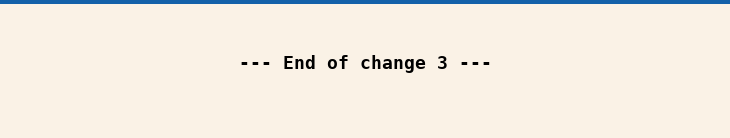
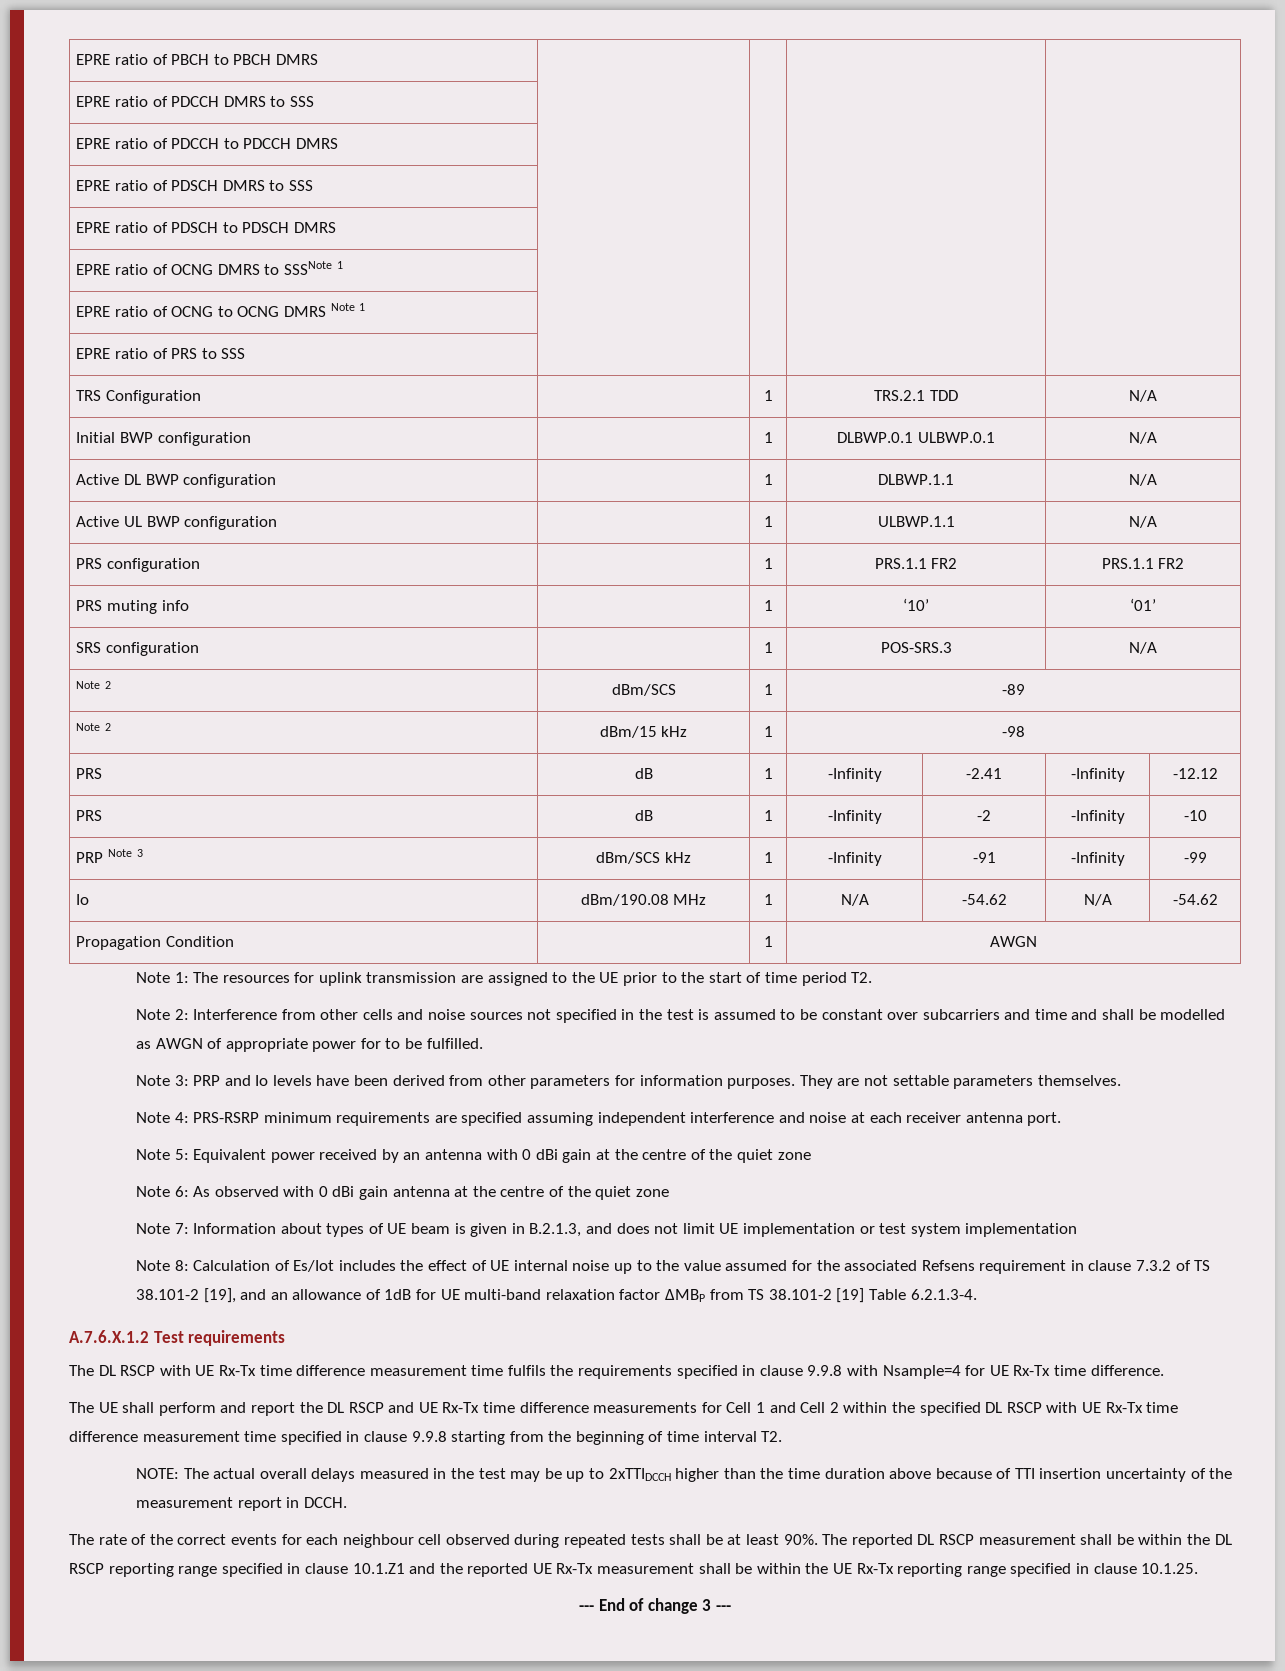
(238, 65) none -> [76,54,319,65] [76,96,315,107] [76,138,339,149] [76,180,314,191] [76,222,337,233] [76,261,343,275] [76,303,366,317] [76,348,246,359] [76,390,202,404] [763,390,773,401] [874,390,958,401] [1129,390,1158,402] [76,432,251,446] [763,432,773,443] [837,432,995,443] [1129,432,1158,444] [76,474,277,488] [763,474,773,485] [878,474,954,485] [1129,474,1158,486] [76,516,278,530] [763,516,773,527] [877,516,955,527] [1129,516,1158,528] [76,558,201,572] [763,558,773,569] [874,558,958,569] [1101,558,1185,569] [76,600,189,614] [763,600,773,611] [903,598,929,611] [1130,598,1157,611] [76,642,200,656] [763,642,773,653] [880,642,952,653] [1129,642,1158,654] [76,681,112,689] [611,684,676,696] [763,684,773,695] [1002,684,1025,695] [76,723,112,731] [599,726,688,738] [763,726,773,737] [1002,726,1025,737] [76,768,103,779] [634,768,653,779] [763,768,773,779] [827,768,882,782] [966,768,1002,779] [1070,768,1125,782] [1172,768,1218,779] [76,810,103,821] [634,810,653,821] [763,810,773,821] [827,810,882,824] [977,810,991,821] [1070,810,1125,824] [1183,810,1207,821] [76,849,143,863] [596,852,691,864] [763,852,773,863] [827,852,882,866] [972,852,996,863] [1070,852,1125,866] [1183,852,1207,863] [76,894,90,905] [580,894,707,906] [763,894,773,905] [840,894,869,906] [961,894,1007,905] [1083,894,1112,906] [1172,894,1218,905] [76,936,235,950] [763,936,773,947] [990,936,1037,947] [135,972,873,986] [135,1009,1226,1023] [135,1038,483,1052] [135,1075,1121,1089] [135,1112,1062,1126] [135,1149,811,1163] [135,1186,669,1200] [135,1223,1078,1237] [135,1260,1211,1274] [135,1288,977,1303] [69,1330,286,1346] [69,1365,1164,1379] [69,1402,1179,1416] [69,1431,783,1445] [135,1468,1233,1482] [135,1497,347,1511] [69,1534,1232,1548] [69,1563,1199,1577] EPRE ratio of PBCH to PBCH DMRS | | | | // EPRE ratio of PDCCH DMRS to SSS | | | | // EPRE ratio of PDCCH to PDCCH DMRS | | | | // EPRE ratio of PDSCH DMRS to SSS | | | | // EPRE ratio of PDSCH to PDSCH DMRS | | | | // EPRE ratio of OCNG DMRS to SSSNote 1 | | | | // EPRE ratio of OCNG to OCNG DMRS Note 1 | | | | // EPRE ratio of PRS to SSS | | | | // TRS Configuration | | 1 | TRS.2.1 TDD | N/A // Initial BWP configuration | | 1 | DLBWP.0.1 ULBWP.0.1 | N/A // Active DL BWP configuration | | 1 | DLBWP.1.1 | N/A // Active UL BWP configuration | | 1 | ULBWP.1.1 | N/A // PRS configuration | | 1 | PRS.1.1 FR2 | PRS.1.1 FR2 // PRS muting info | | 1 | ‘10’ | ‘01’ // SRS configuration | | 1 | POS-SRS.3 | N/A // Note 2 | dBm/SCS | 1 | -89 // Note 2 | dBm/15 kHz | 1 | -98 // PRS | dB | 1 | -Infinity | -2.41 | -Infinity | -12.12 // PRS | dB | 1 | -Infinity | -2 | -Infinity | -10 // PRP Note 3 | dBm/SCS kHz | 1 | -Infinity | -91 | -Infinity | -99 // Io | dBm/190.08 MHz | 1 | N/A | -54.62 | N/A | -54.62 // Propagation Condition | | 1 | AWGN // Note 1: The resources for uplink transmission are assigned to the UE prior to the start of time period T2. // Note 2: Interference from other cells and noise sources not specified in the test is assumed to be constant over subcarriers and time and shall be modelled as AWGN of appropriate power for to be fulfilled. // Note 3: PRP and Io levels have been derived from other parameters for information purposes. They are not settable parameters themselves. // Note 4: PRS-RSRP minimum requirements are specified assuming independent interference and noise at each receiver antenna port. // Note 5: Equivalent power received by an antenna with 0 dBi gain at the centre of the quiet zone // Note 6: As observed with 0 dBi gain antenna at the centre of the quiet zone // Note 7: Information about types of UE beam is given in B.2.1.3, and does not limit UE implementation or test system implementation // Note 8: Calculation of Es/Iot includes the effect of UE internal noise up to the value assumed for the associated Refsens requirement in clause 7.3.2 of TS 38.101-2 [19], and an allowance of 1dB for UE multi-band relaxation factor ΔMBP from TS 38.101-2 [19] Table 6.2.1.3-4. // A.7.6.X.1.2 Test requirements // The DL RSCP with UE Rx-Tx time difference measurement time fulfils the requirements specified in clause 9.9.8 with Nsample=4 for UE Rx-Tx time difference. // The UE shall perform and report the DL RSCP and UE Rx-Tx time difference measurements for Cell 1 and Cell 2 within the specified DL RSCP with UE Rx-Tx time difference measurement time specified in clause 9.9.8 starting from the beginning of time interval T2. // NOTE: The actual overall delays measured in the test may be up to 2xTTIDCCH higher than the time duration above because of TTI insertion uncertainty of the measurement report in DCCH. // The rate of the correct events for each neighbour cell observed during repeated tests shall be at least 90%. The reported DL RSCP measurement shall be within the DL RSCP reporting range specified in clause 10.1.Z1 and the reported UE Rx-Tx measurement shall be within the UE Rx-Tx reporting range specified in clause 10.1.25. //

